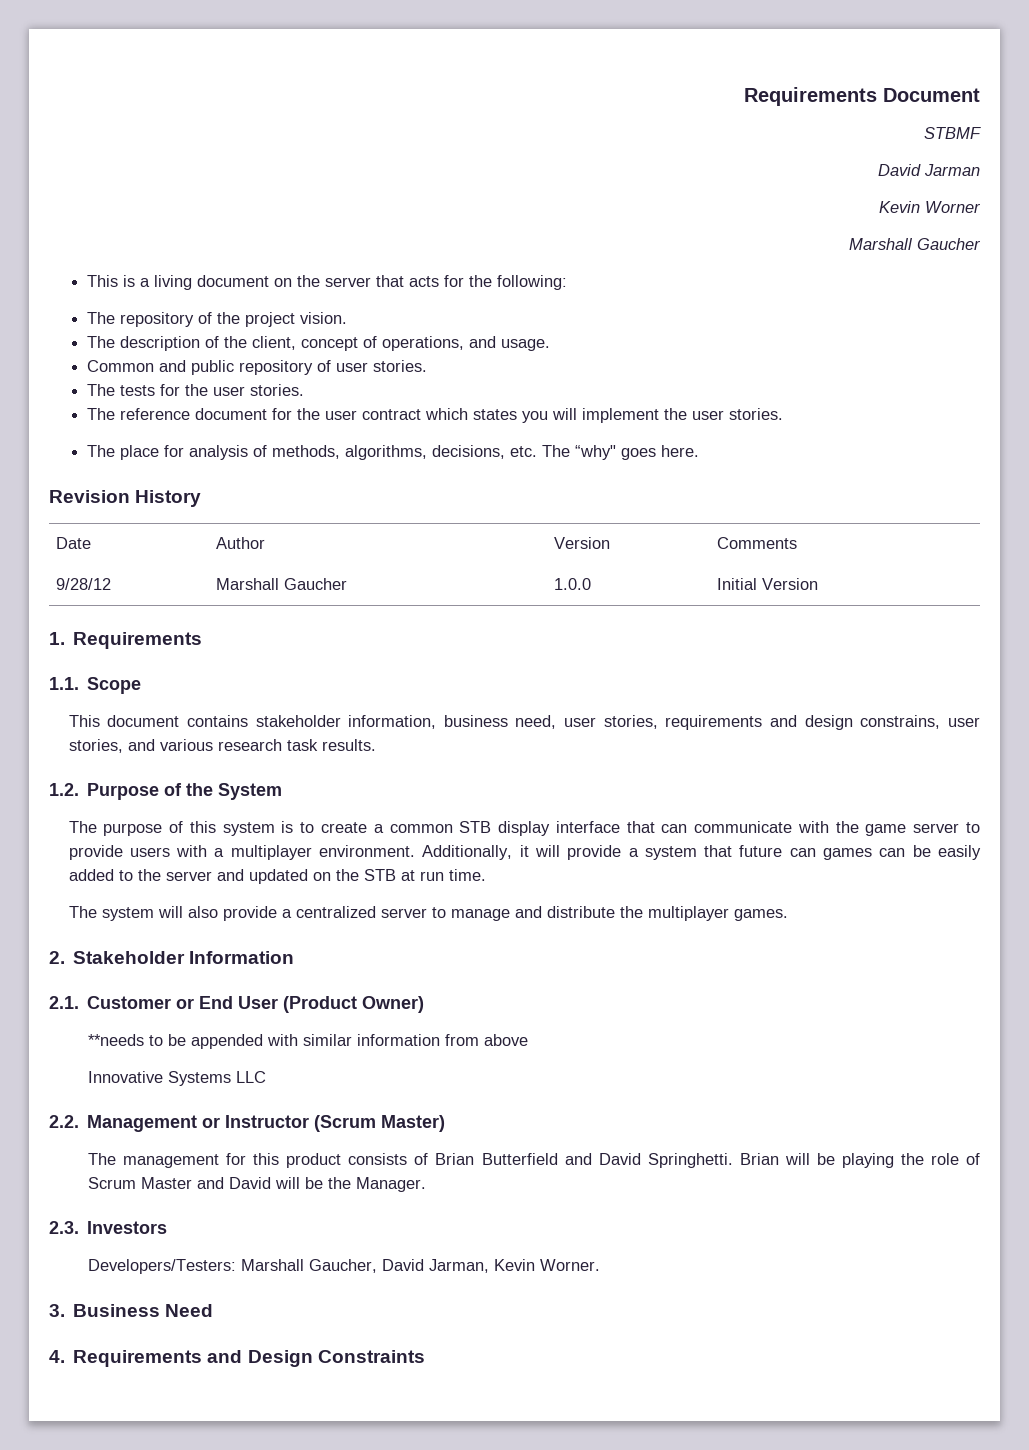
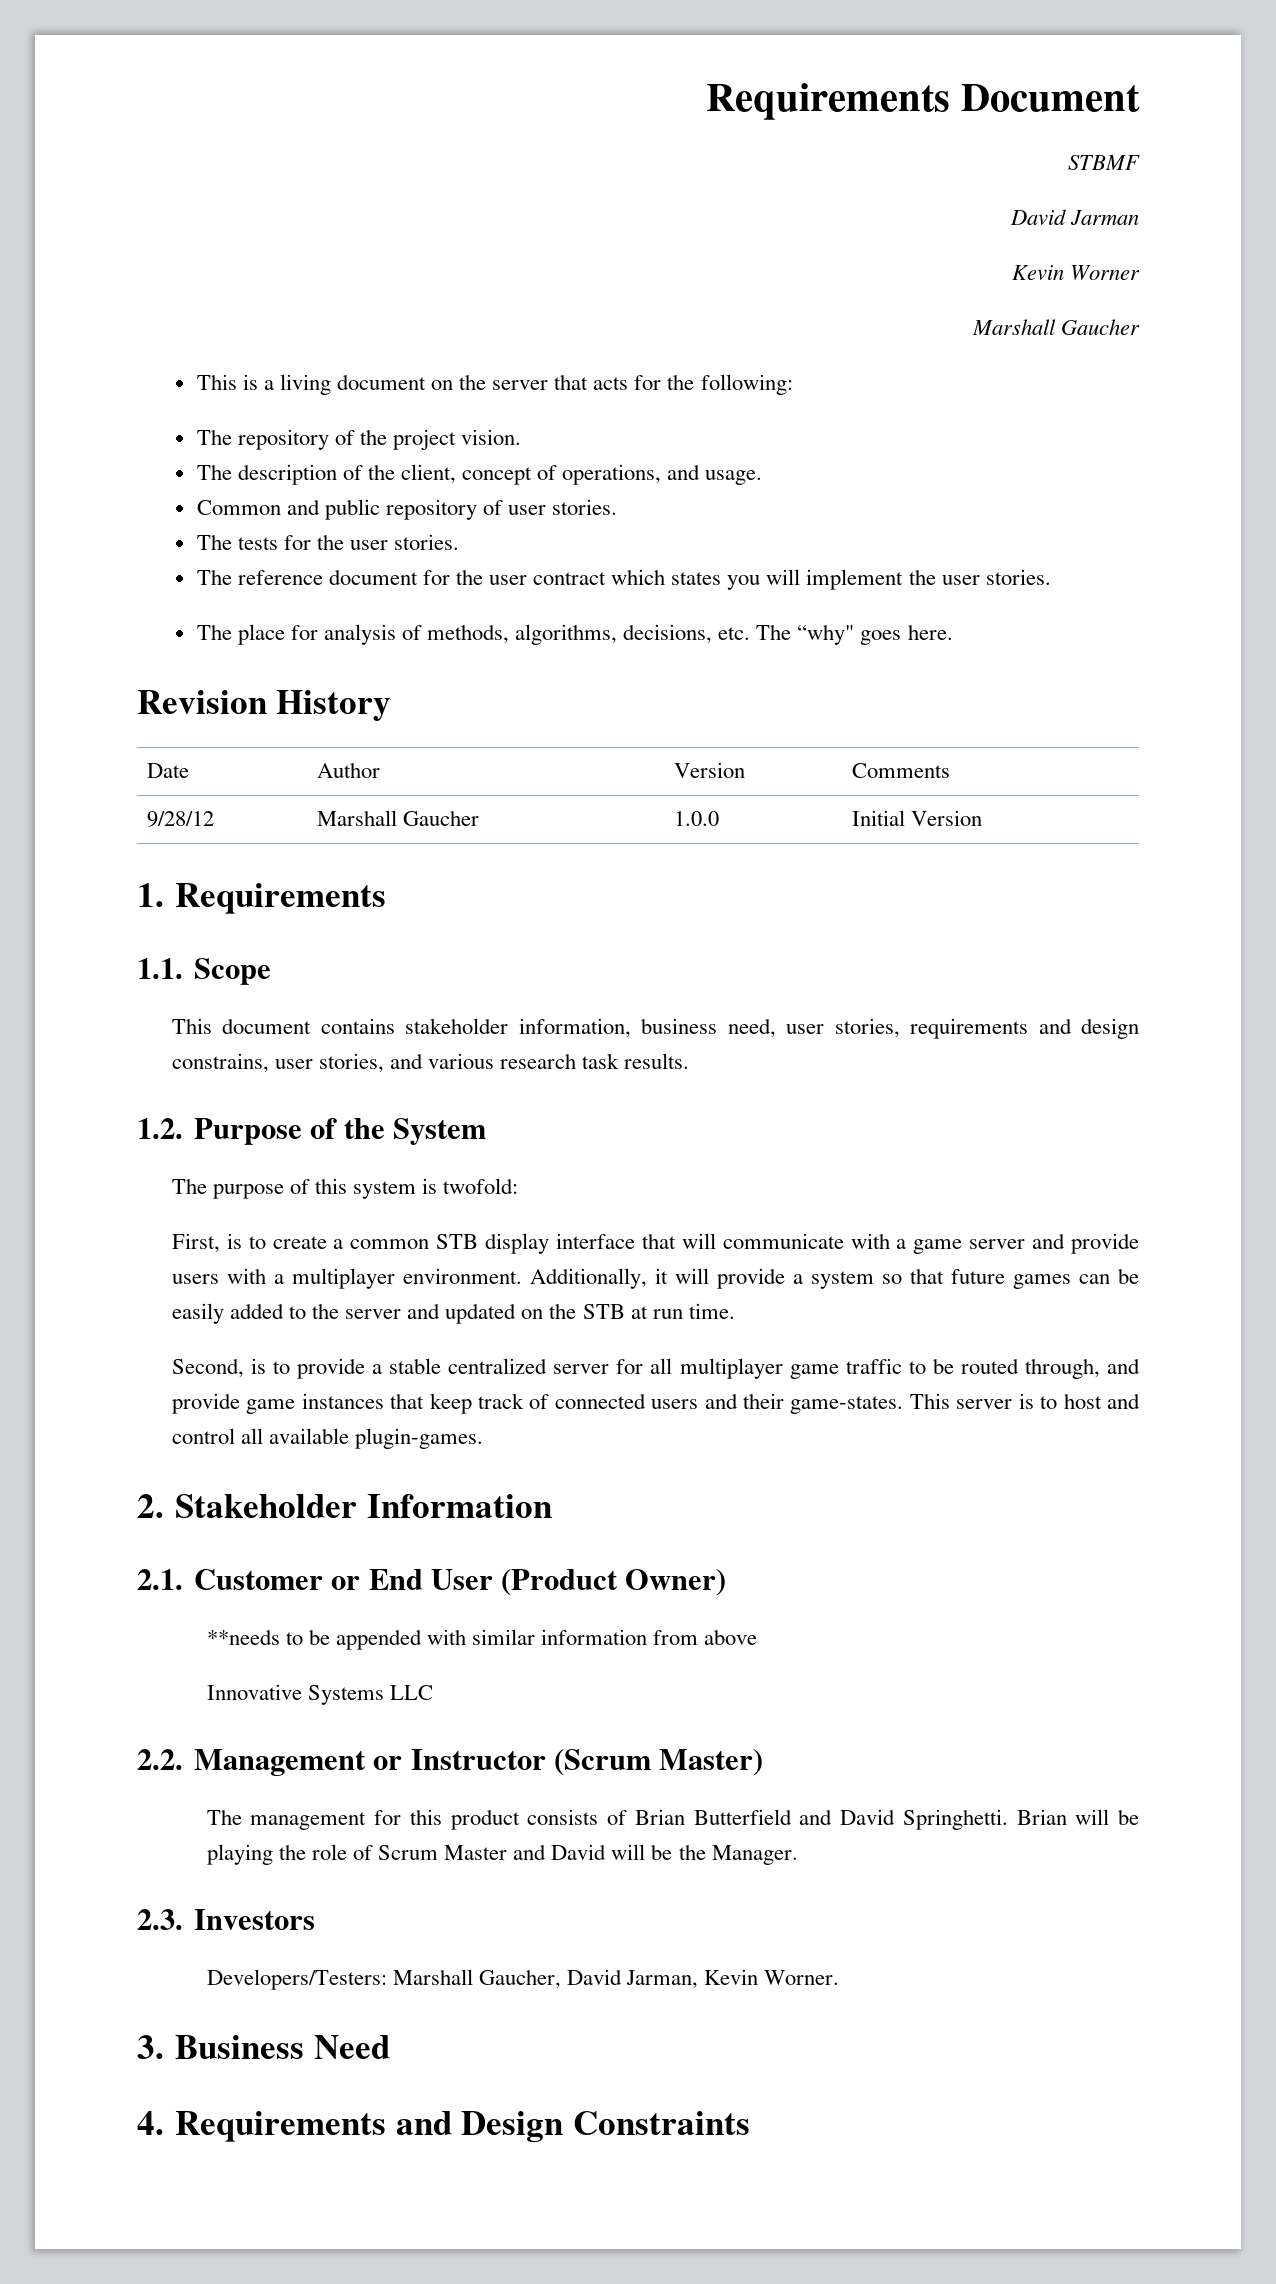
(294, 827) none -> [443,1178,519,1194] [171,1233,242,1253] twofold: // First, is
[661,824,688,833] can -> [681,1233,716,1249] will
[835,821,859,833] the -> [896,1239,907,1249] a
[965,822,980,833] to -> [1032,1233,1066,1249] and
(697, 853) none -> [881,1274,902,1284] so
[789,848,816,857] can -> (1005, 1276) none
[68,906,292,921] The system will also provide a -> [171,1358,442,1379] Second, is to provide a stable
[431,906,788,921] to manage and distribute the multiplayer games. -> [616,1358,1140,1379] [171,1393,1140,1414] [171,1428,484,1449] for all multiplayer game traffic to be routed through, and provide game instances that keep track of connected users and their game-states. This server is to host and control all available plugin-games.

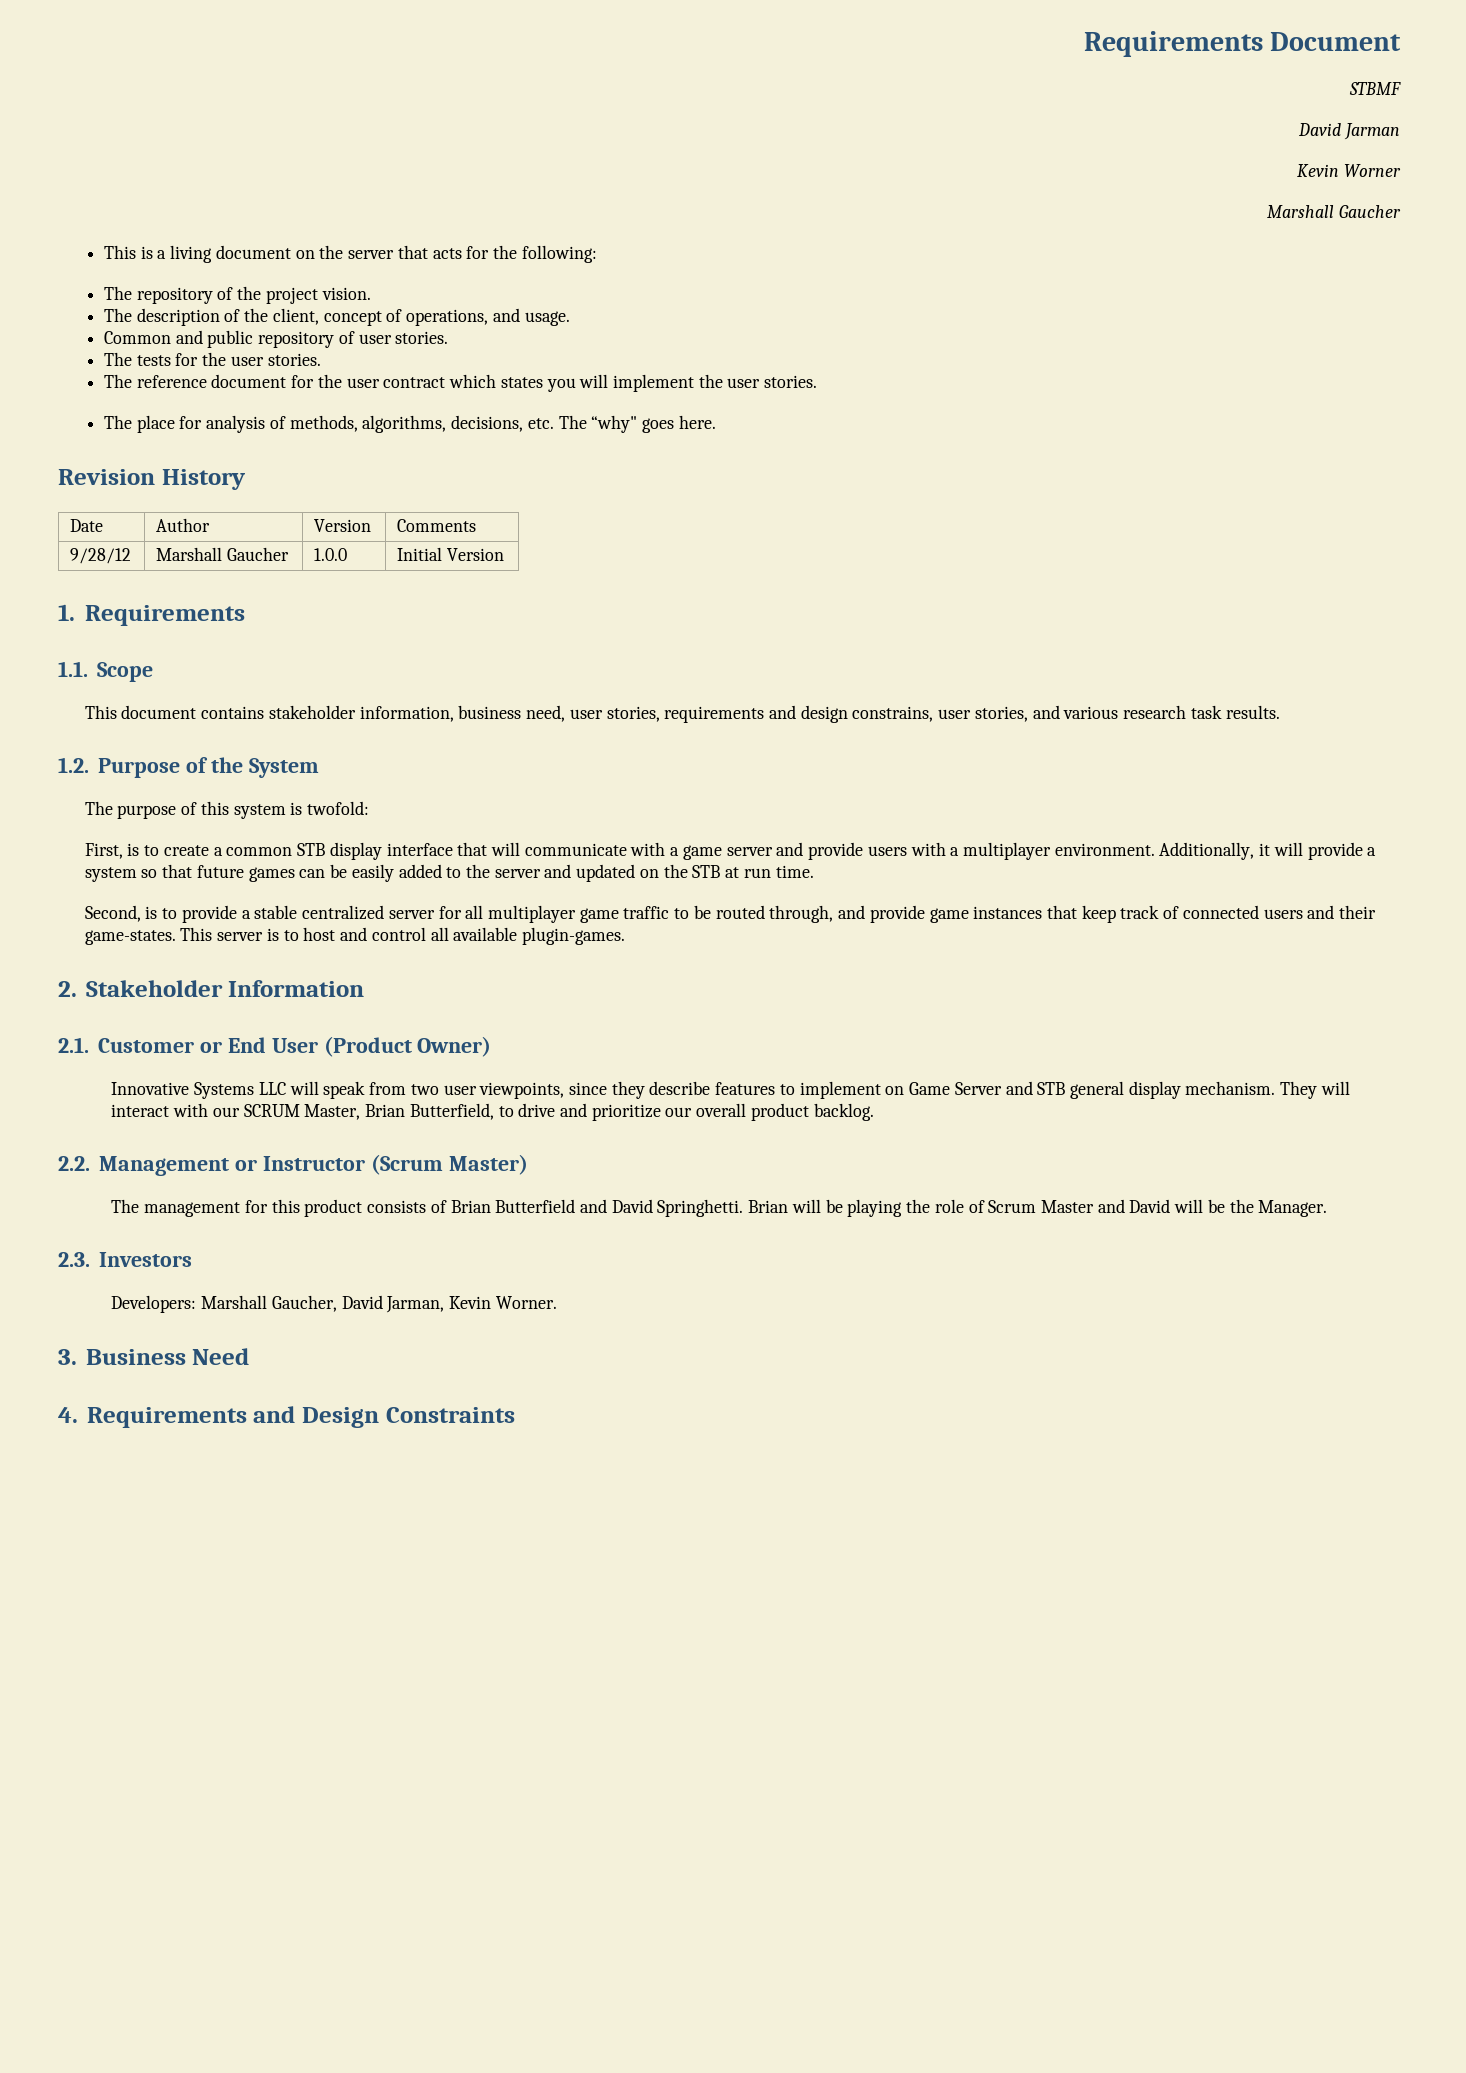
[206,1629,758,1650] [206,1684,433,1705] **needs to be appended with similar information from above // Innovative Systems LLC -> [111,1081,1350,1099] [111,1103,874,1121] Innovative Systems LLC will speak from two user viewpoints, since they describe features to implement on Game Server and STB general display mechanism. They will interact with our SCRUM Master, Brian Butterfield, to drive and prioritize our overall product backlog.
[206,1969,387,1990] Developers/Testers: -> [111,1295,197,1313] Developers:

